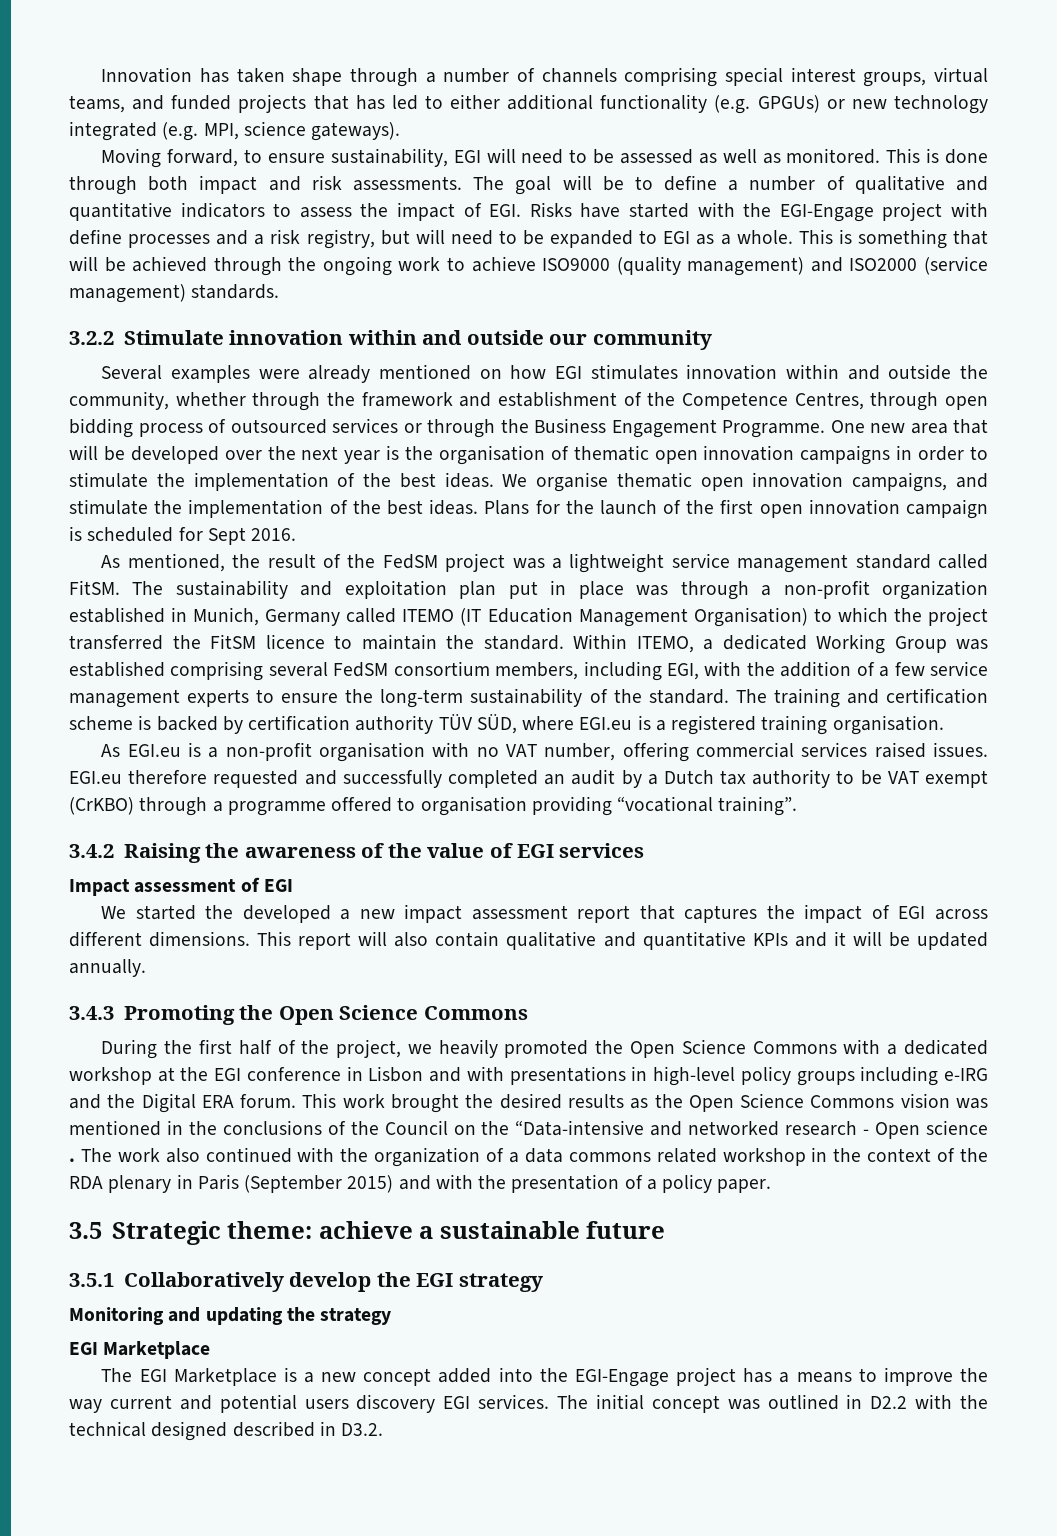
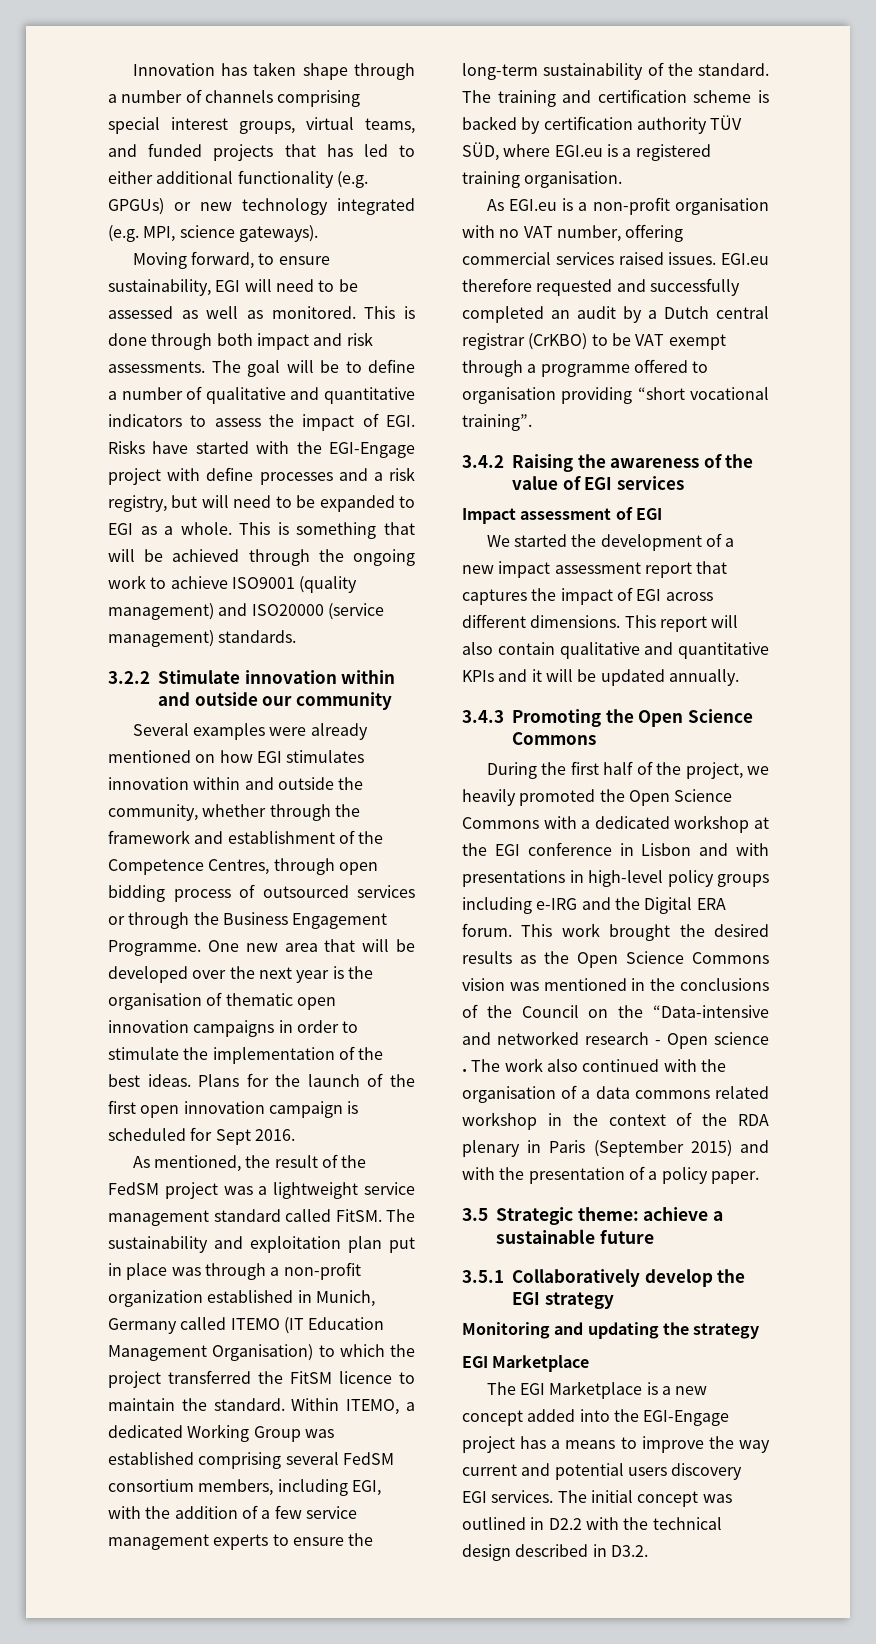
[542,258,611,271] ISO9000 -> [231,577,295,589] ISO9001
[849,258,918,271] ISO2000 -> [251,604,324,616] ISO20000
[502,472,988,492] [69,499,479,518] We organise thematic open innovation campaigns, and stimulate the implementation of the best ideas. -> (191, 1080) none
[720,769,831,788] tax authority -> [716,306,769,319] [462,333,588,350] central registrar (CrKBO)
[69,797,134,815] (CrKBO) -> (726, 342) none
[617,796,714,812] “vocational -> [637,387,769,400] “short vocational
[242,905,331,923] developed -> [600,533,722,551] development of
[374,1147,481,1167] organization -> [462,1086,556,1103] organisation
[151,1421,228,1441] designed -> [462,1544,511,1561] design

